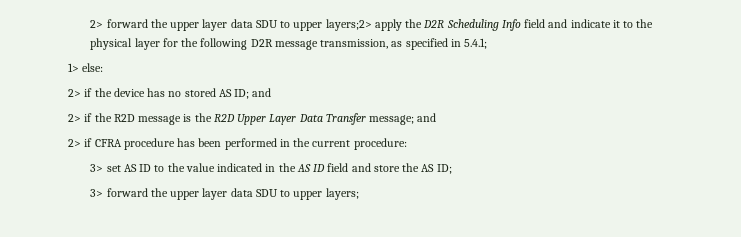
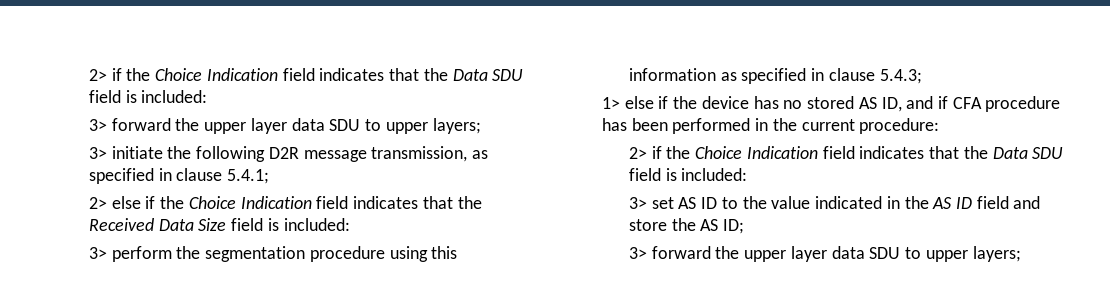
[90,19,654,31] [90,38,178,50] 2> forward the upper layer data SDU to upper layers;2> apply the D2R Scheduling Info field and indicate it to the physical layer for -> [89,68,524,81] [89,90,208,103] [89,118,481,134] [89,146,163,159] 2> if the Choice Indication field indicates that the Data SDU field is included: // 3> forward the upper layer data SDU to upper layers; // 3> initiate
(461, 43) none -> [176,168,223,181] clause
(488, 43) none -> [89,196,482,209] [89,218,350,231] [89,246,458,262] [629,68,922,84] // 2> else if the Choice Indication field indicates that the Received Data Size field is included: // 3> perform the segmentation procedure using this information as specified in clause 5.4.3;
[82,63,104,72] [68,89,82,97] else: // 2> -> [624,96,654,109] else
[234,88,272,99] [68,113,437,125] [68,138,122,147] ID; and // 2> if the R2D message is the R2D Upper Layer Data Transfer message; and // 2> if CFRA -> [881,96,982,112] ID, and if CFA
(407, 144) none -> [629,146,1064,159] [629,168,748,181] // 2> if the Choice Indication field indicates that the Data SDU field is included:

